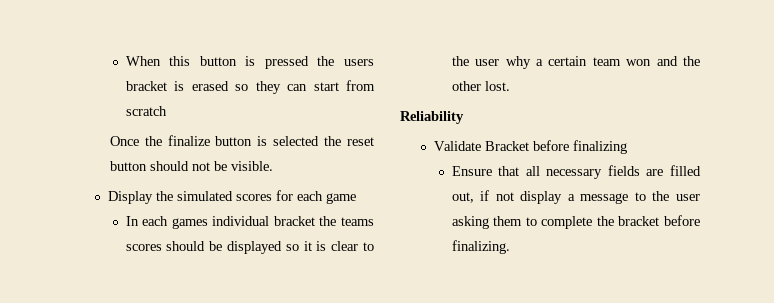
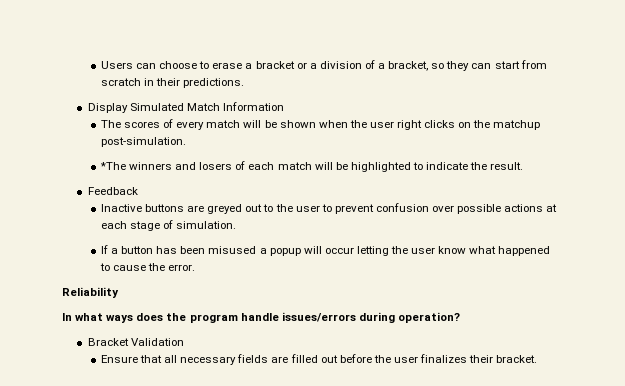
[125,56,375,69] [125,81,229,91] When this button is pressed the users bracket is erased -> [100,60,429,71] Users can choose to erase a bracket or a division of a bracket,
[109,135,374,146] [109,161,273,171] [107,190,356,204] [125,216,375,229] [125,241,374,254] [451,56,700,69] [451,81,510,91] [400,111,464,124] [433,140,627,154] // Once the finalize button is selected the reset button should not be visible. // Display the simulated scores for each game // In each games individual bracket the teams scores should be displayed so it is clear to the user why a certain team won and the other lost. // Reliability // Validate Bracket before finalizing -> [144,78,245,88] [87,102,285,113] [100,119,541,130] [100,137,186,147] [99,161,524,172] [87,187,138,195] [100,203,558,214] [100,220,237,231] [100,245,551,256] [99,263,196,271] [62,287,119,298] [62,312,460,323] [87,338,184,346] in their predictions. // Display Simulated Match Information // The scores of every match will be shown when the user right clicks on the matchup post-simulation. // *The winners and losers of each match will be highlighted to indicate the result. // Feedback // Inactive buttons are greyed out to the user to prevent confusion over possible actions at each stage of simulation. // If a button has been misused a popup will occur letting the user know what happened to cause the error. // Reliability // In what ways does the program handle issues/errors during operation? // Bracket Validation
[451,190,700,204] [451,215,700,229] [451,240,510,254] out, if not display a message to the user asking them to complete the bracket before finalizing. -> [320,354,538,363] out before the user finalizes their bracket.

